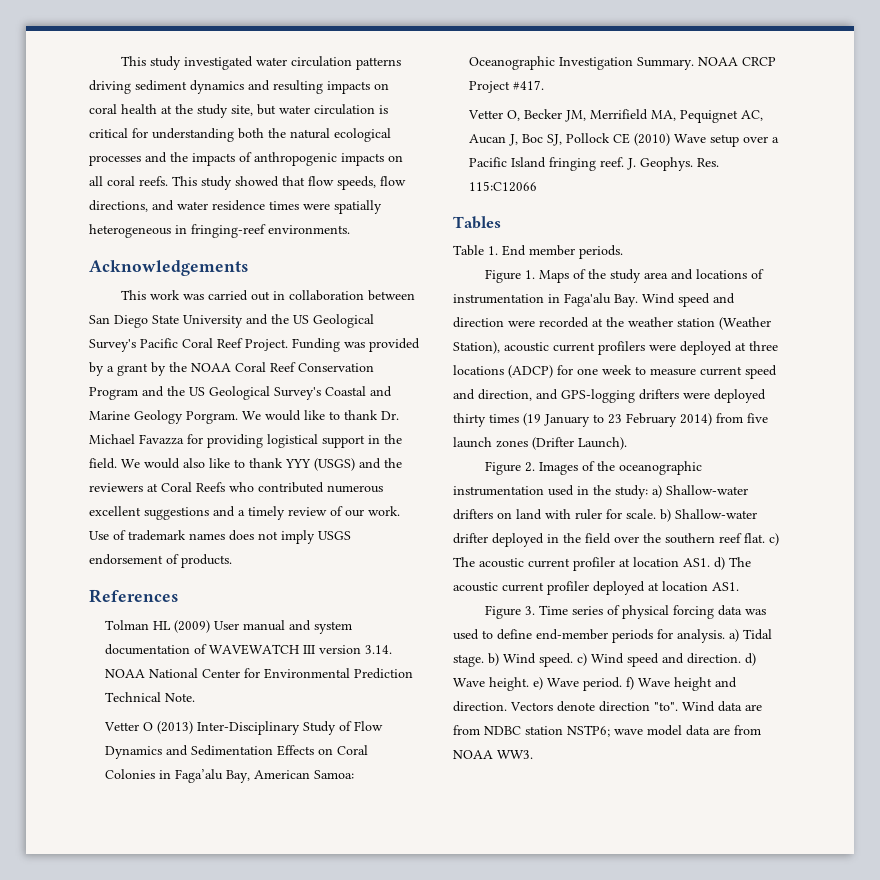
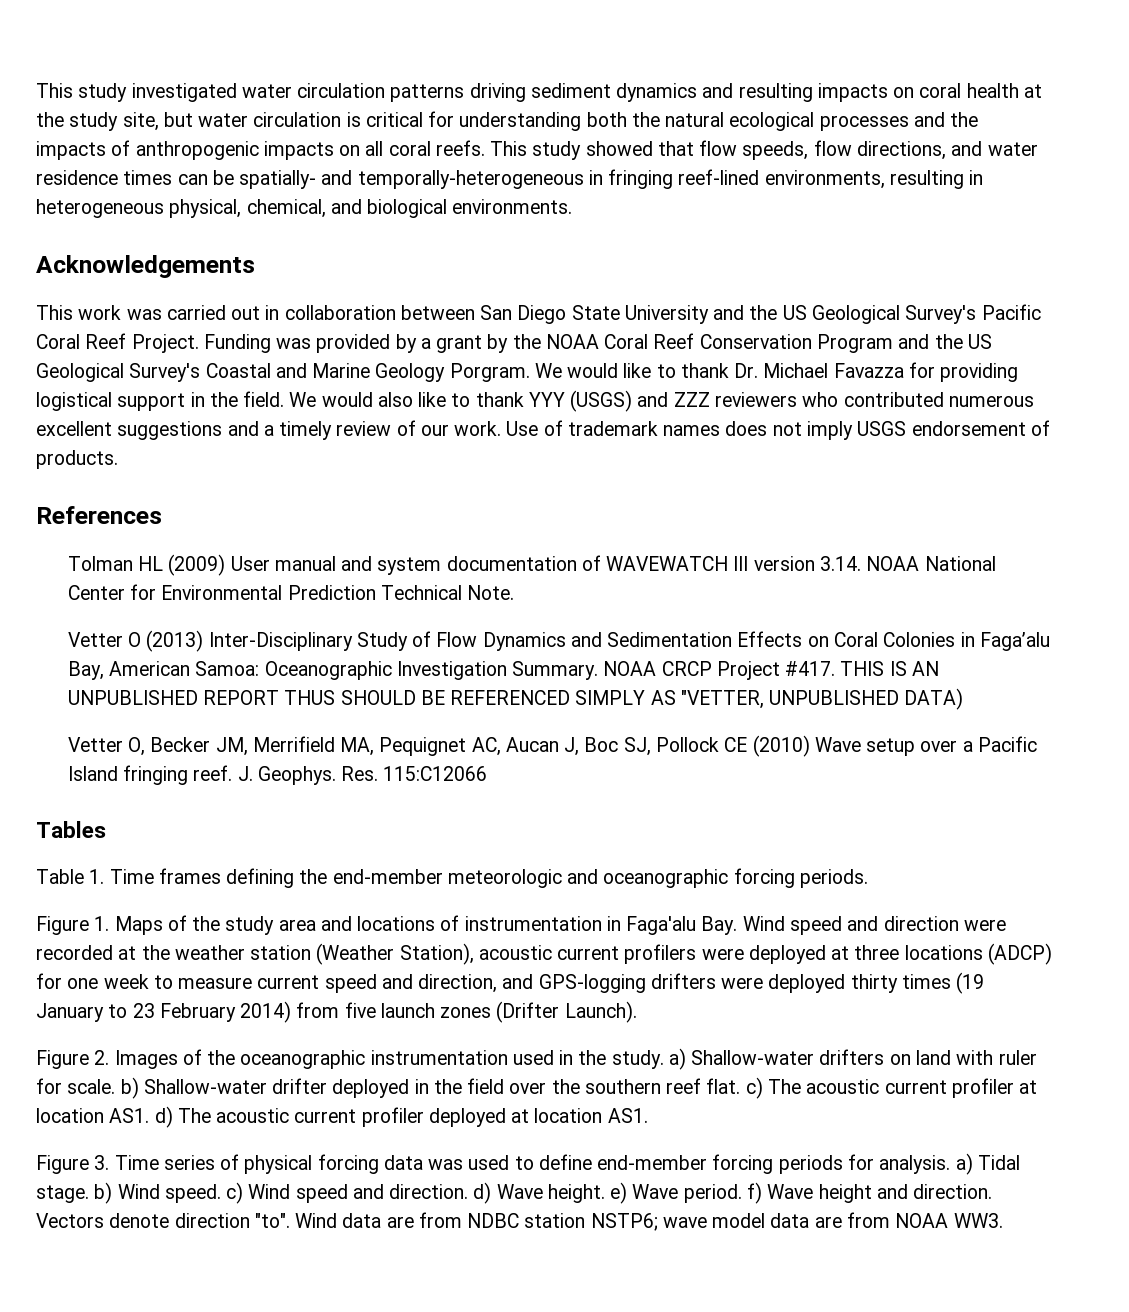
[303,200,382,214] [89,224,266,238] were spatially heterogeneous in fringing-reef -> [177,169,984,189] [36,199,448,218] can be spatially- and temporally-heterogeneous in fringing reef-lined environments, resulting in heterogeneous physical, chemical, and biological
[384,458,402,468] [89,482,225,492] the reviewers at Coral Reefs -> [673,392,797,407] ZZZ reviewers
(544, 85) none -> [840,661,940,676] [67,688,964,710] THIS IS AN UNPUBLISHED REPORT THUS SHOULD BE REFERENCED SIMPLY AS "VETTER, UNPUBLISHED DATA)
[502,245,575,256] End member -> [109,868,795,888] Time frames defining the end-member meteorologic and oceanographic forcing
[615,485,648,499] study: -> [611,1050,664,1069] study.
(608, 634) none -> [712,1154,774,1174] forcing

